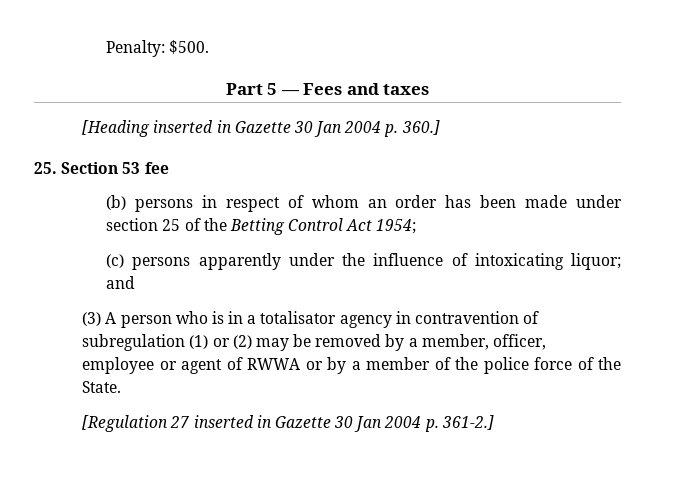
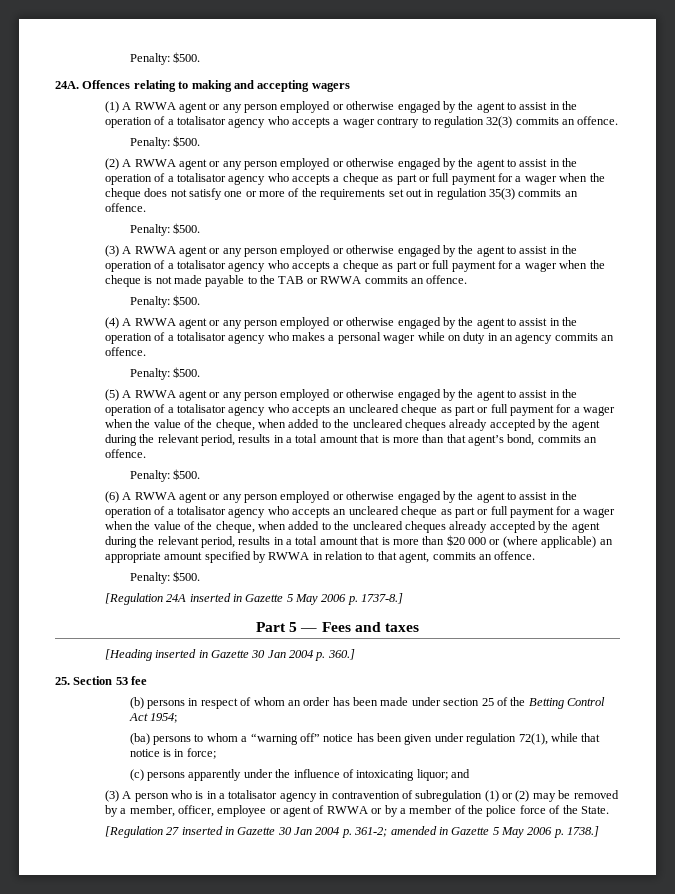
[106,40,210,57] Penalty: $500. -> [129,52,201,65] [55,80,350,92] [104,101,578,113] [104,116,619,128] [129,136,201,149] [104,158,578,170] [104,173,605,185] [104,188,578,200] [104,203,146,212] [129,223,201,236] [104,245,578,257] [104,260,605,272] [104,275,468,287] [129,295,201,308] [104,317,578,329] [104,332,615,344] [104,347,146,356] [129,367,201,380] [104,389,578,401] [104,404,616,416] [104,419,600,431] [104,434,598,446] [104,449,146,458] [129,469,201,482] [104,491,578,503] [104,506,616,518] [104,521,600,533] [104,535,613,548] [104,551,536,563] [129,571,201,584] [104,593,404,605] Penalty: $500. // 24A. Offences relating to making and accepting wagers // (1) A RWWA agent or any person employed or otherwise engaged by the agent to assist in the operation of a totalisator agency who accepts a wager contrary to regulation 32(3) commits an offence. // Penalty: $500. // (2) A RWWA agent or any person employed or otherwise engaged by the agent to assist in the operation of a totalisator agency who accepts a cheque as part or full payment for a wager when the cheque does not satisfy one or more of the requirements set out in regulation 35(3) commits an offence. // Penalty: $500. // (3) A RWWA agent or any person employed or otherwise engaged by the agent to assist in the operation of a totalisator agency who accepts a cheque as part or full payment for a wager when the cheque is not made payable to the TAB or RWWA commits an offence. // Penalty: $500. // (4) A RWWA agent or any person employed or otherwise engaged by the agent to assist in the operation of a totalisator agency who makes a personal wager while on duty in an agency commits an offence. // Penalty: $500. // (5) A RWWA agent or any person employed or otherwise engaged by the agent to assist in the operation of a totalisator agency who accepts an uncleared cheque as part or full payment for a wager when the value of the cheque, when added to the uncleared cheques already accepted by the agent during the relevant period, results in a total amount that is more than that agent’s bond, commits an offence. // Penalty: $500. // (6) A RWWA agent or any person employed or otherwise engaged by the agent to assist in the operation of a totalisator agency who accepts an uncleared cheque as part or full payment for a wager when the value of the cheque, when added to the uncleared cheques already accepted by the agent during the relevant period, results in a total amount that is more than $20 000 or (where applicable) an appropriate amount specified by RWWA in relation to that agent, commits an offence. // Penalty: $500. // [Regulation 24A inserted in Gazette 5 May 2006 p. 1737-8.]
(417, 226) none -> [129,733,601,745] [129,748,216,759] // (ba) persons to whom a “warning off” notice has been given under regulation 72(1), while that notice is in force;
[441,415,494,430] 361-2.] -> [354,826,600,838] 361-2; amended in Gazette 5 May 2006 p. 1738.]

